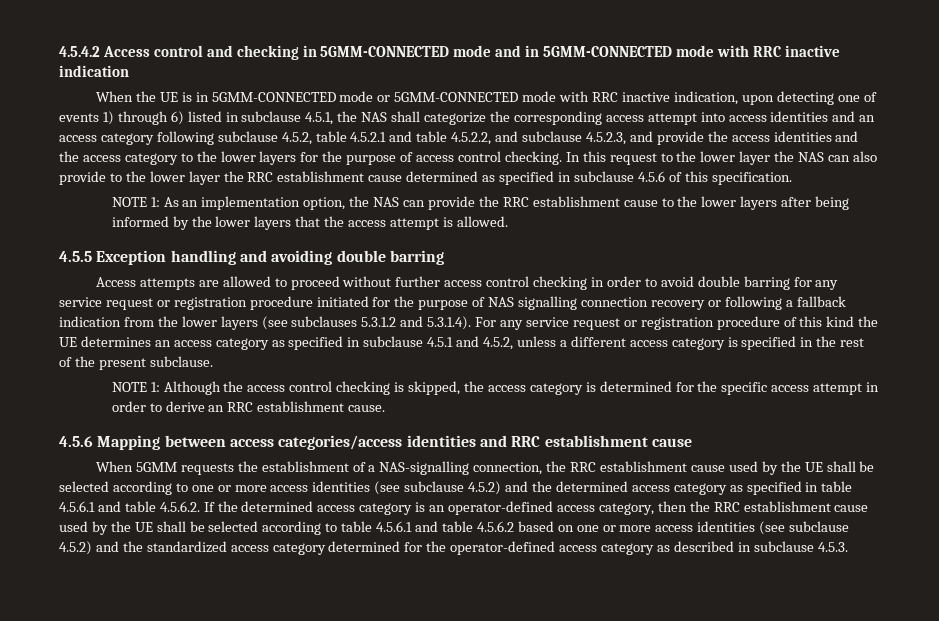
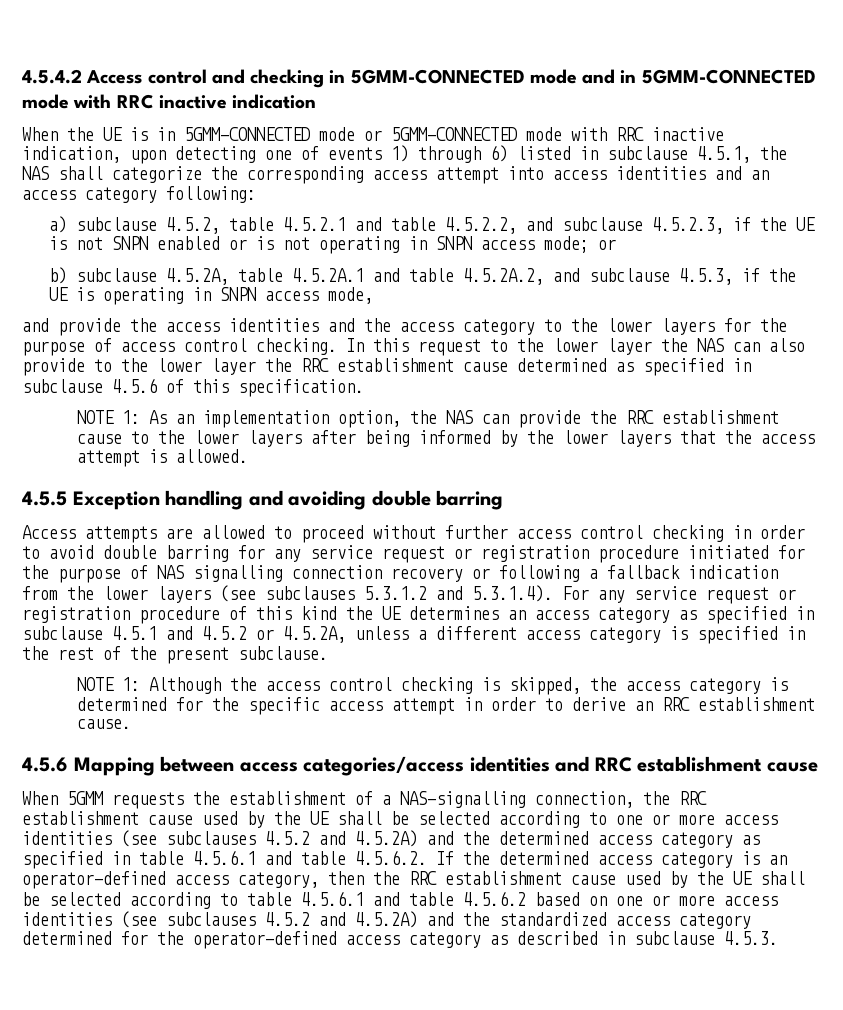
[156,131,214,145] following -> [166,186,256,203] [49,216,68,233] following: // a)
(626, 138) none -> [733,217,816,231] [49,236,617,254] [49,267,797,285] [49,287,374,305] if the UE is not SNPN enabled or is not operating in SNPN access mode; or // b) subclause 4.5.2A, table 4.5.2A.1 and table 4.5.2A.2, and subclause 4.5.3, if the UE is operating in SNPN access mode, //
[483,337,514,350] 4.5.2, -> [202,626,346,643] 4.5.2 or 4.5.2A,
[404,481,502,495] subclause 4.5.2) -> [166,830,418,847] subclauses 4.5.2 and 4.5.2A)
[789,521,850,532] [59,541,92,555] subclause 4.5.2) -> [166,911,418,928] subclauses 4.5.2 and 4.5.2A)

